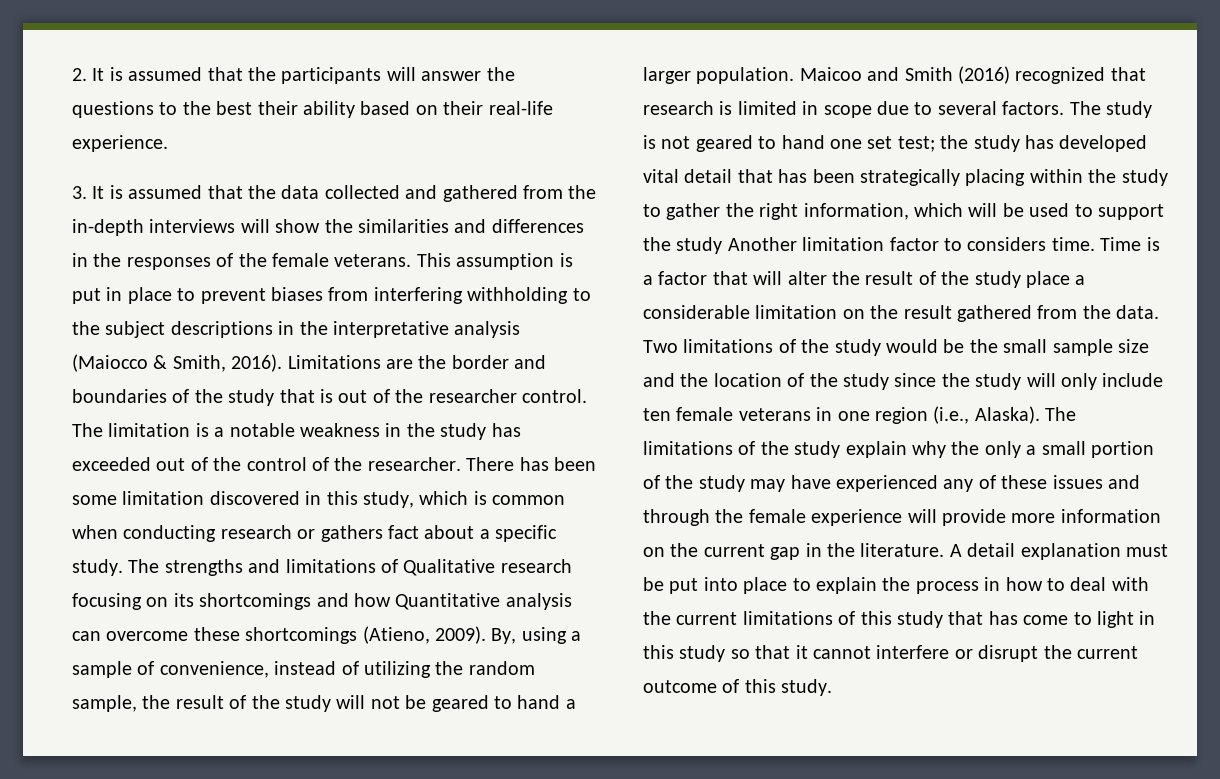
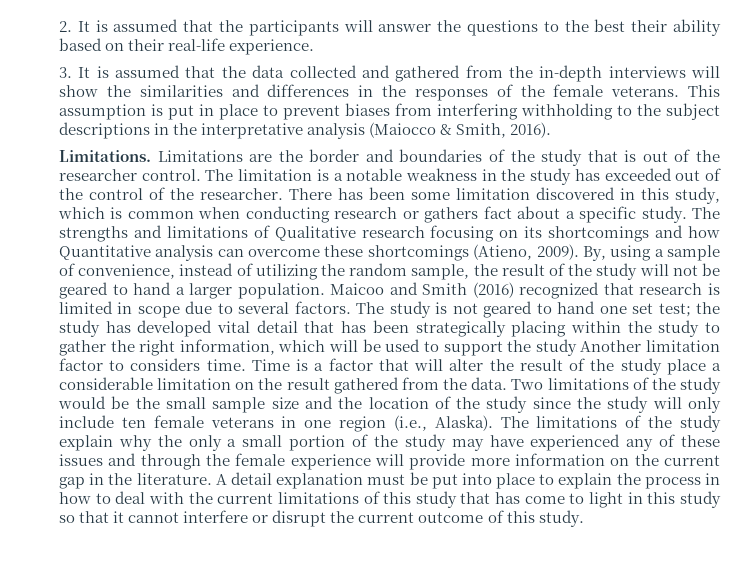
(283, 363) none -> [59,150,151,162] // Limitations.

